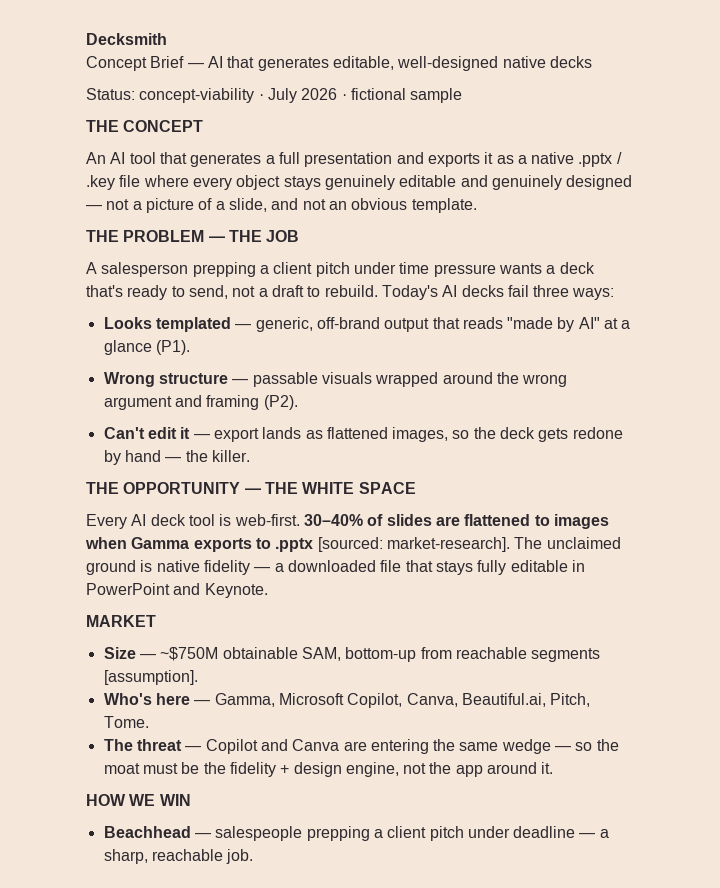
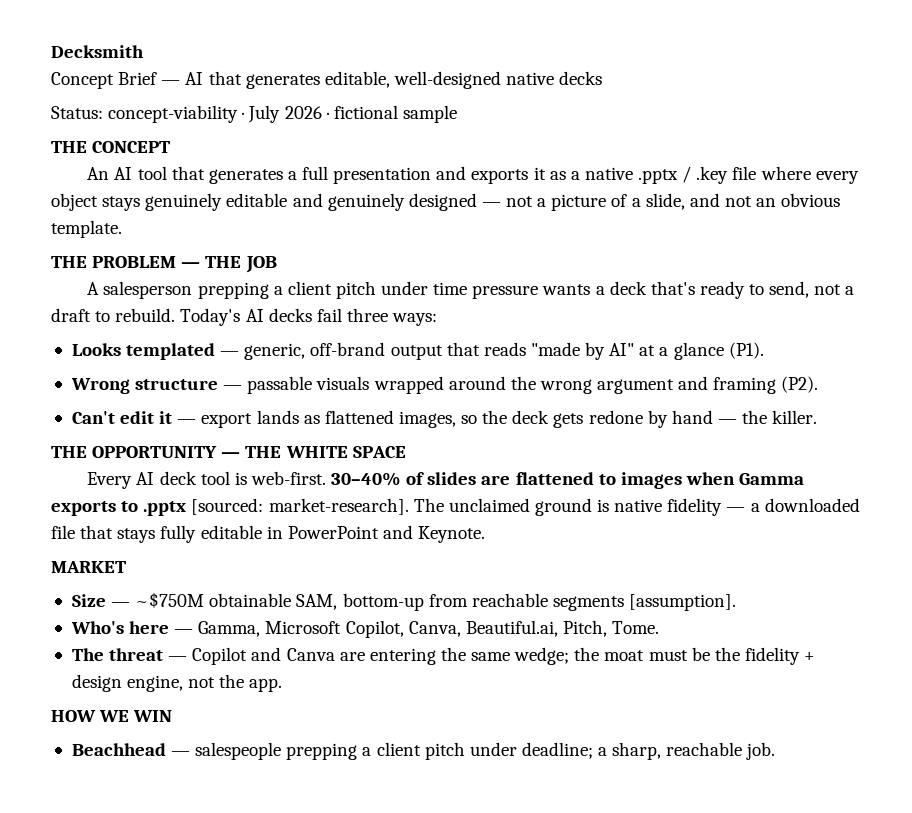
[501,739,593,754] wedge — so -> [514,647,570,665] wedge;
[455,762,554,777] app around it. -> [249,678,283,692] app.
[513,826,596,838] deadline — -> [521,742,593,759] deadline;

